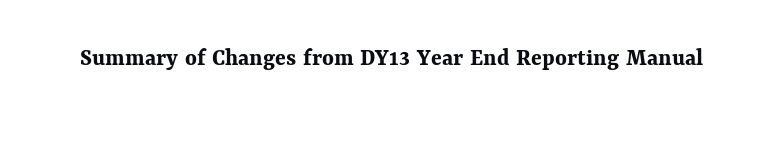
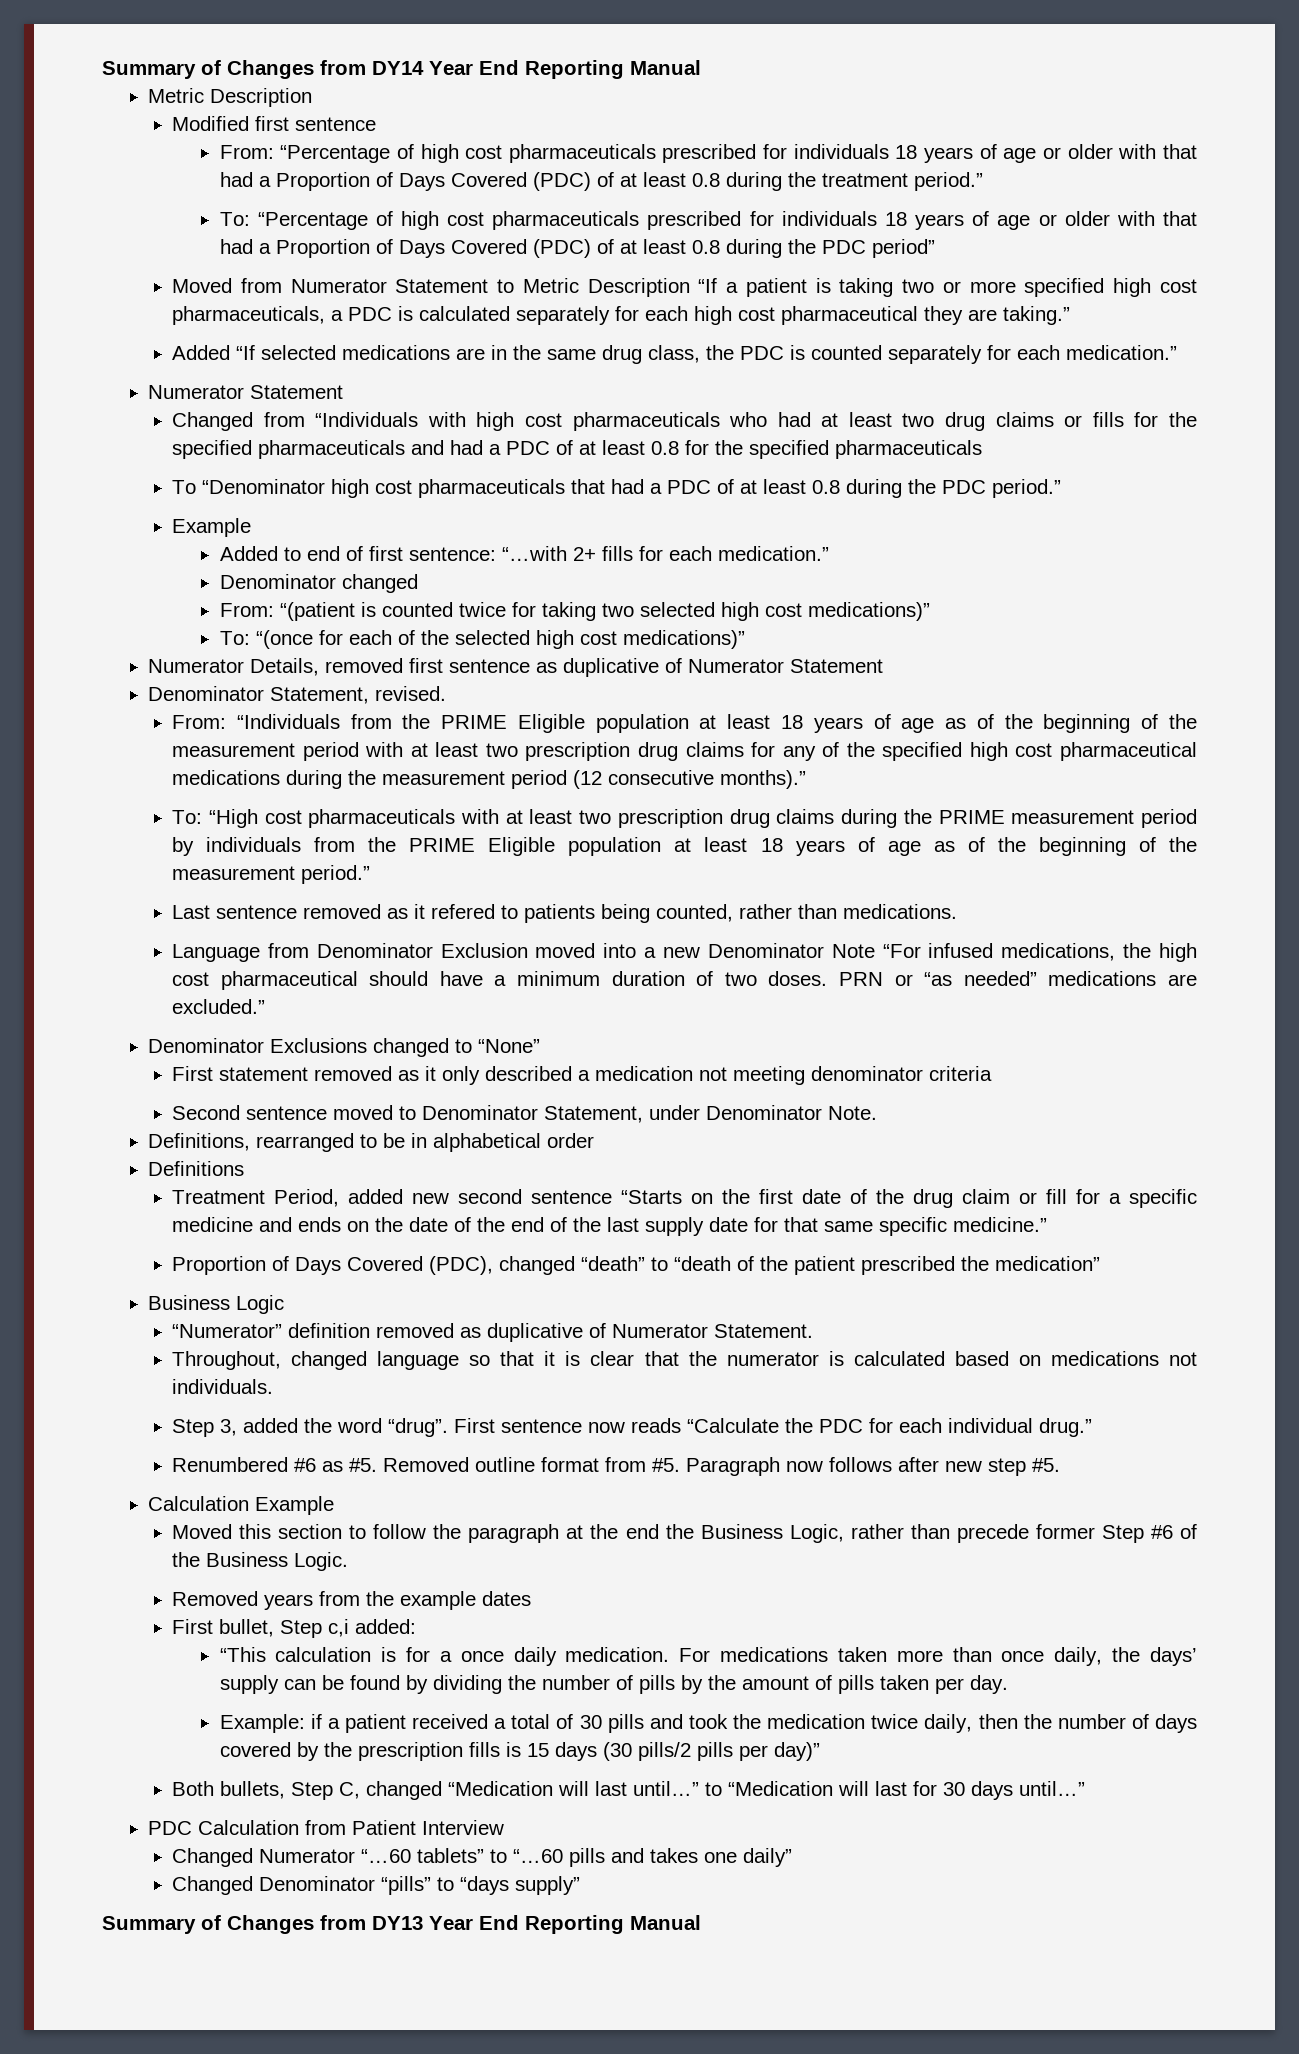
[80,48,354,70] Summary of Changes from -> [102,60,701,79] [148,88,313,107] [172,116,377,131] [219,144,1197,163] [219,172,983,191] [219,211,1197,230] [219,239,935,258] [172,278,1197,297] [172,306,1071,325] [172,345,1178,364] [148,385,344,399] [172,412,1198,431] [172,440,983,459] [172,479,1062,498] [172,518,252,537] [219,546,829,561] [219,574,418,593] [219,602,930,621] [219,630,745,649] [148,658,884,677] [148,686,447,704] [172,714,1197,733] [172,742,1198,761] [172,770,807,789] [172,809,1197,828] [172,837,1197,856] [172,865,371,884] [172,904,958,923] [172,943,1197,962] [172,971,1197,990] [172,999,266,1014] [148,1038,541,1057] [172,1066,993,1085] [172,1105,878,1123] [148,1133,595,1152] [148,1161,245,1176] [172,1189,1198,1208] [172,1217,1048,1236] [172,1256,1101,1275] [148,1295,285,1314] [172,1323,814,1342] [172,1351,1198,1370] [172,1379,274,1394] [172,1418,1093,1437] [172,1457,1061,1476] [148,1496,335,1515] [172,1524,1197,1543] [172,1552,349,1571] [172,1591,532,1610] [172,1619,417,1638] [219,1647,1197,1666] [219,1675,1008,1694] [219,1714,1198,1733] [219,1742,820,1761] [172,1781,1086,1800] [148,1820,505,1835] [172,1848,793,1867] [172,1876,581,1895] [102,1915,366,1934] Summary of Changes from DY14 Year End Reporting Manual // Metric Description // Modified first sentence // From: “Percentage of high cost pharmaceuticals prescribed for individuals 18 years of age or older with that had a Proportion of Days Covered (PDC) of at least 0.8 during the treatment period.” // To: “Percentage of high cost pharmaceuticals prescribed for individuals 18 years of age or older with that had a Proportion of Days Covered (PDC) of at least 0.8 during the PDC period” // Moved from Numerator Statement to Metric Description “If a patient is taking two or more specified high cost pharmaceuticals, a PDC is calculated separately for each high cost pharmaceutical they are taking.” // Added “If selected medications are in the same drug class, the PDC is counted separately for each medication.” // Numerator Statement // Changed from “Individuals with high cost pharmaceuticals who had at least two drug claims or fills for the specified pharmaceuticals and had a PDC of at least 0.8 for the specified pharmaceuticals // To “Denominator high cost pharmaceuticals that had a PDC of at least 0.8 during the PDC period.” // Example // Added to end of first sentence: “…with 2+ fills for each medication.” // Denominator changed // From: “(patient is counted twice for taking two selected high cost medications)” // To: “(once for each of the selected high cost medications)” // Numerator Details, removed first sentence as duplicative of Numerator Statement // Denominator Statement, revised. // From: “Individuals from the PRIME Eligible population at least 18 years of age as of the beginning of the measurement period with at least two prescription drug claims for any of the specified high cost pharmaceutical medications during the measurement period (12 consecutive months).” // To: “High cost pharmaceuticals with at least two prescription drug claims during the PRIME measurement period by individuals from the PRIME Eligible population at least 18 years of age as of the beginning of the measurement period.” // Last sentence removed as it refered to patients being counted, rather than medications. // Language from Denominator Exclusion moved into a new Denominator Note “For infused medications, the high cost pharmaceutical should have a minimum duration of two doses. PRN or “as needed” medications are excluded.” // Denominator Exclusions changed to “None” // First statement removed as it only described a medication not meeting denominator criteria // Second sentence moved to Denominator Statement, under Denominator Note. // Definitions, rearranged to be in alphabetical order // Definitions // Treatment Period, added new second sentence “Starts on the first date of the drug claim or fill for a specific medicine and ends on the date of the end of the last supply date for that same specific medicine.” // Proportion of Days Covered (PDC), changed “death” to “death of the patient prescribed the medication” // Business Logic // “Numerator” definition removed as duplicative of Numerator Statement. // Throughout, changed language so that it is clear that the numerator is calculated based on medications not individuals. // Step 3, added the word “drug”. First sentence now reads “Calculate the PDC for each individual drug.” // Renumbered #6 as #5. Removed outline format from #5. Paragraph now follows after new step #5. // Calculation Example // Moved this section to follow the paragraph at the end the Business Logic, rather than precede former Step #6 of the Business Logic. // Removed years from the example dates // First bullet, Step c,i added: // “This calculation is for a once daily medication. For medications taken more than once daily, the days’ supply can be found by dividing the number of pills by the amount of pills taken per day. // Example: if a patient received a total of 30 pills and took the medication twice daily, then the number of days covered by the prescription fills is 15 days (30 pills/2 pills per day)” // Both bullets, Step C, changed “Medication will last until…” to “Medication will last for 30 days until…” // PDC Calculation from Patient Interview // Changed Numerator “…60 tablets” to “…60 pills and takes one daily” // Changed Denominator “pills” to “days supply” // Summary of Changes from

